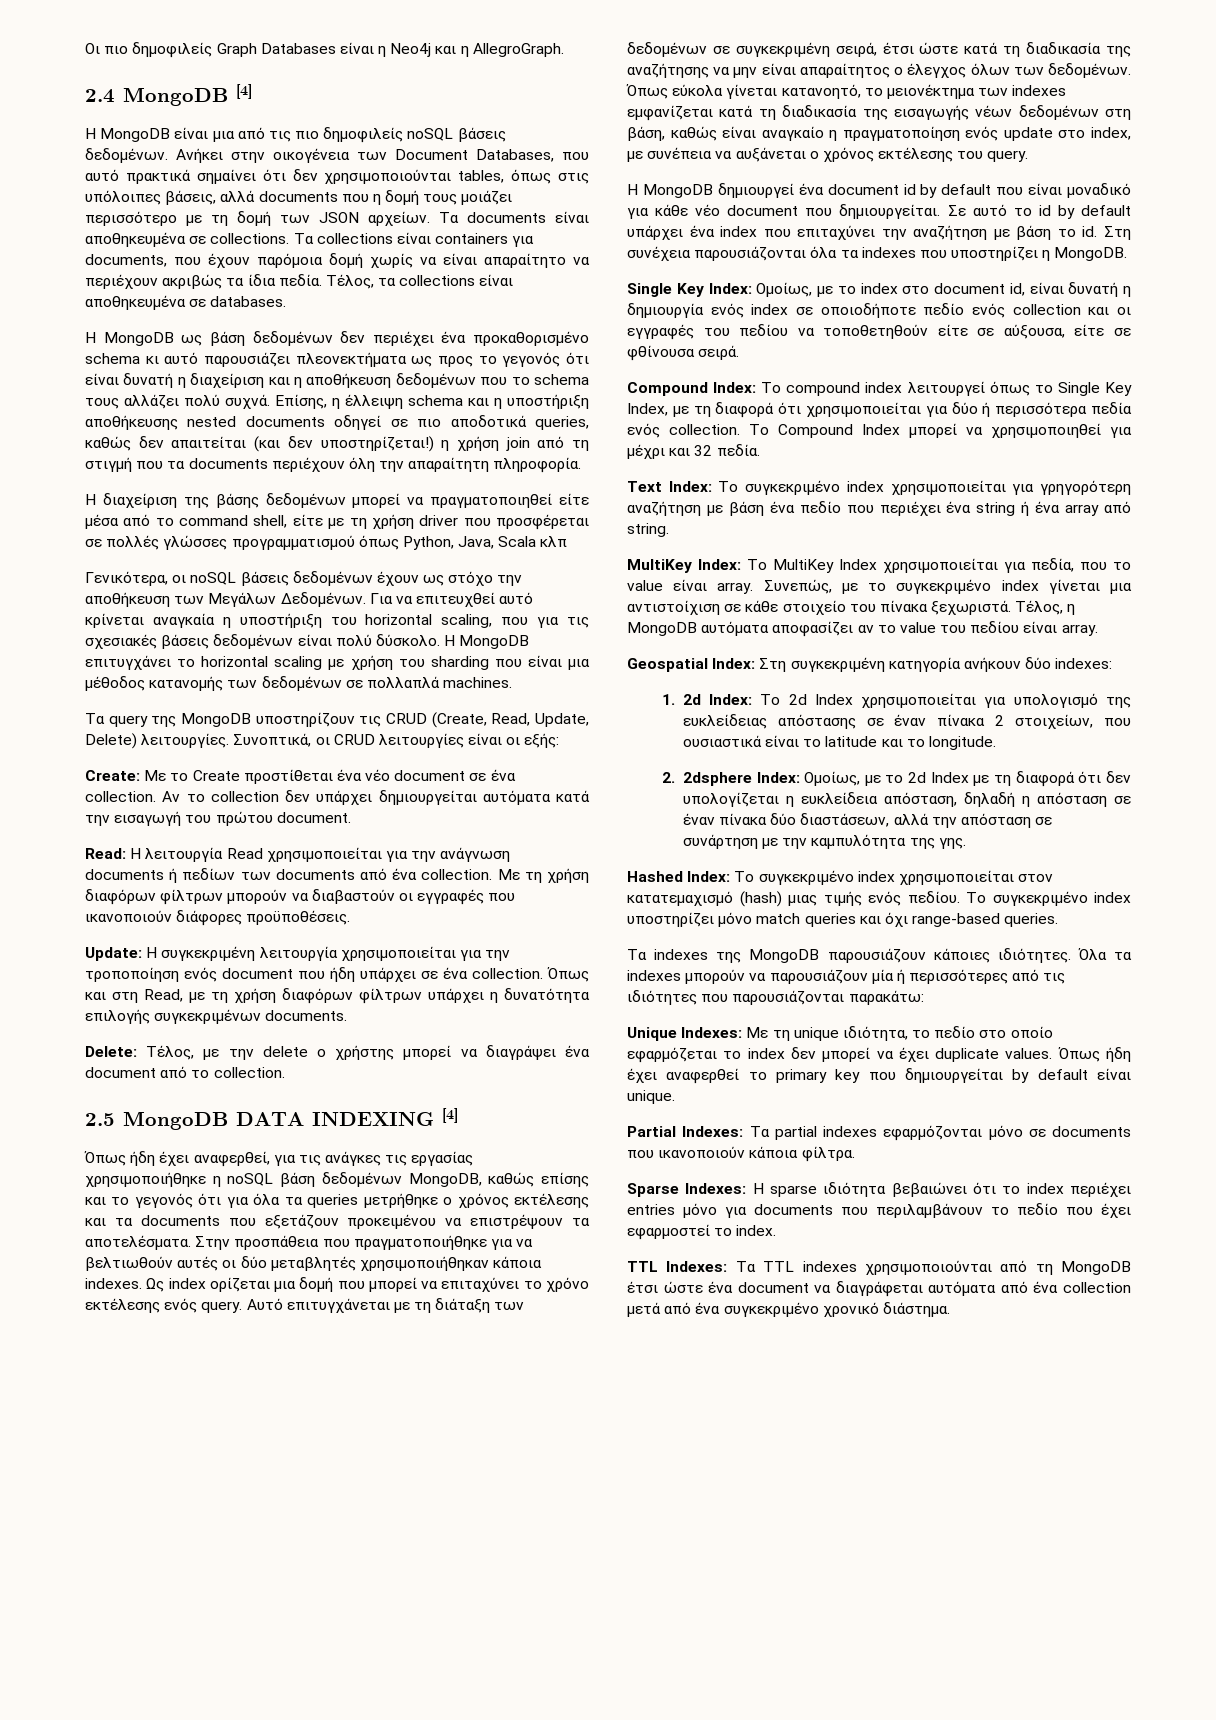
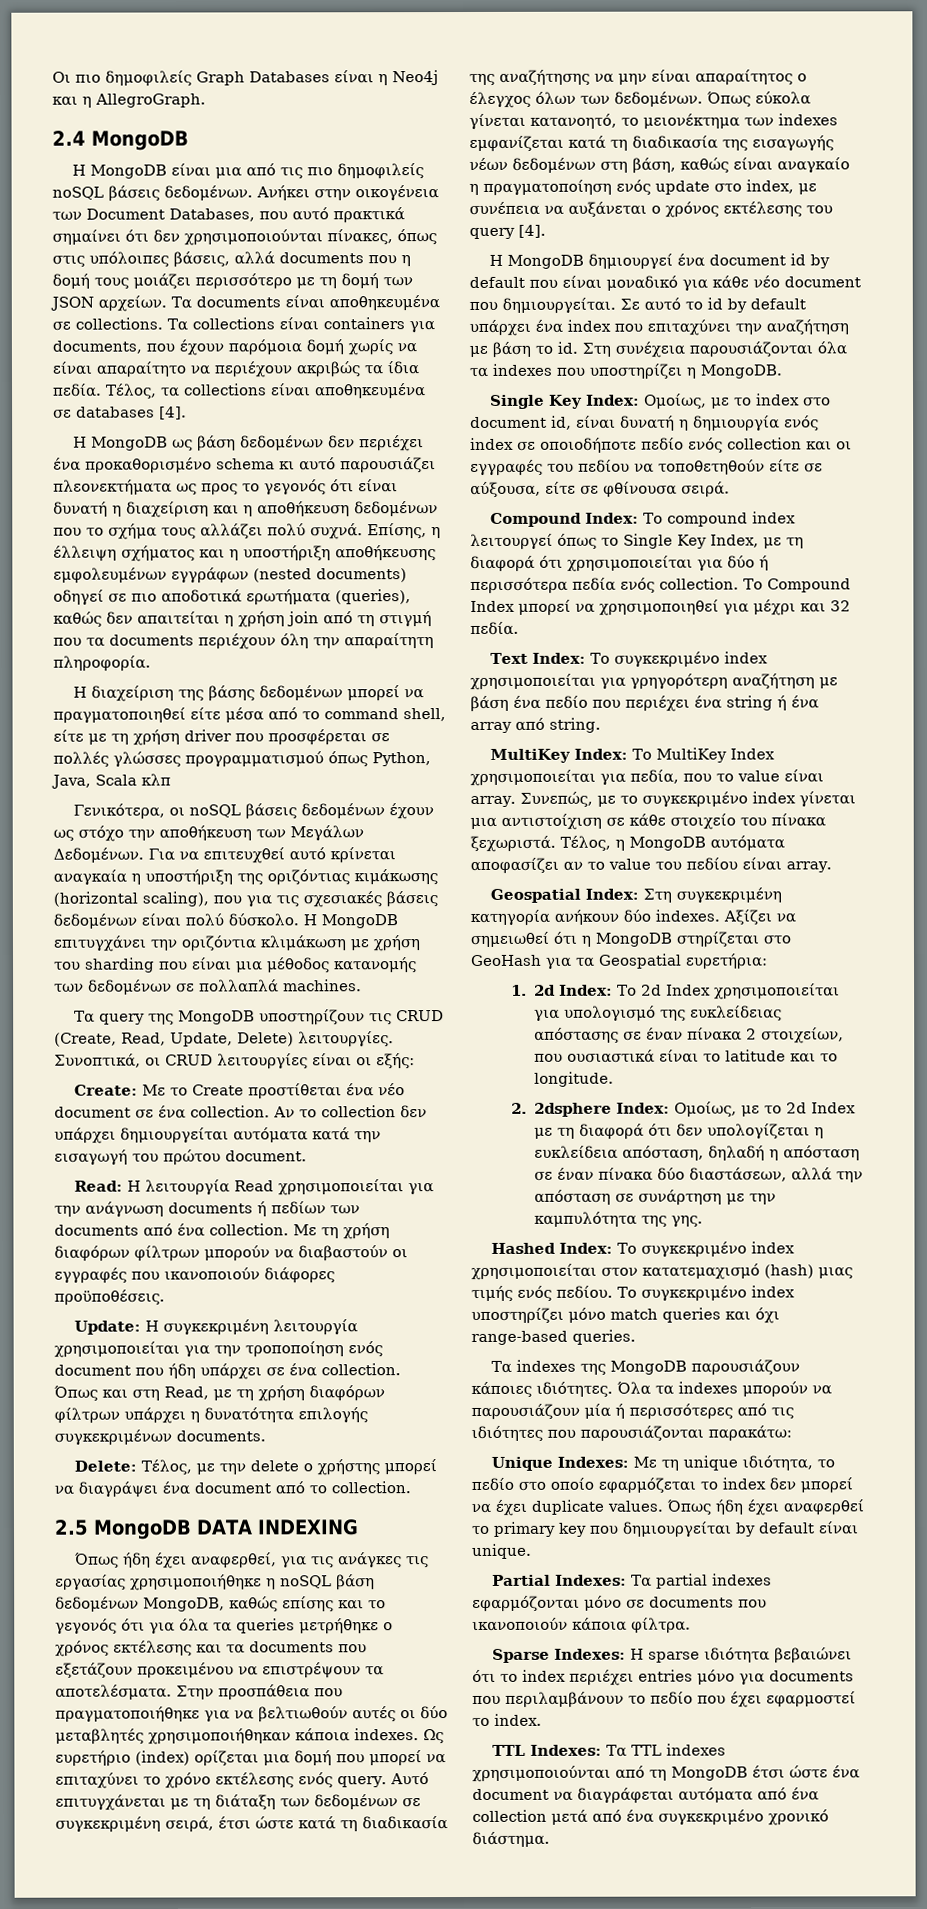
[236,84,252,99] [4] -> (189, 140) none
[458,170,505,183] tables, -> [327,229,393,246] πίνακες,
[210,296,287,307] databases. -> [76,406,187,420] databases [4].
[534,374,589,385] schema -> [108,523,157,540] σχήμα
[408,395,463,406] schema -> [121,545,195,562] σχήματος
[187,416,325,427] nested documents -> [53,567,407,584] εμφολευμένων εγγράφων (nested documents)
[535,416,589,430] queries, -> [246,589,411,606] ερωτήματα (queries),
[254,436,434,452] (και δεν υποστηρίζεται!) -> (220, 618) none
[330,614,493,628] του horizontal scaling, -> [237,869,438,886] [53,891,209,907] της οριζόντιας κιμάκωσης (horizontal scaling),
[177,656,323,670] το horizontal scaling -> [150,935,346,952] την οριζόντια κλιμάκωση
[442,1108,458,1123] [4] -> (359, 1527) none
[168,1278,206,1289] index -> [55,1750,190,1767] ευρετήριο (index)
[987,150,1029,162] query. -> [469,224,546,239] query [4].
[1055,658,1113,669] indexes: -> [655,909,796,926] [470,931,791,948] [471,953,768,970] indexes. Αξίζει να σημειωθεί ότι η MongoDB στηρίζεται στο GeoHash για τα Geospatial ευρετήρια:

